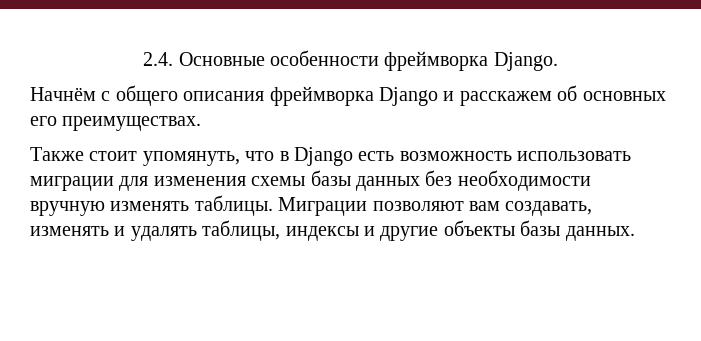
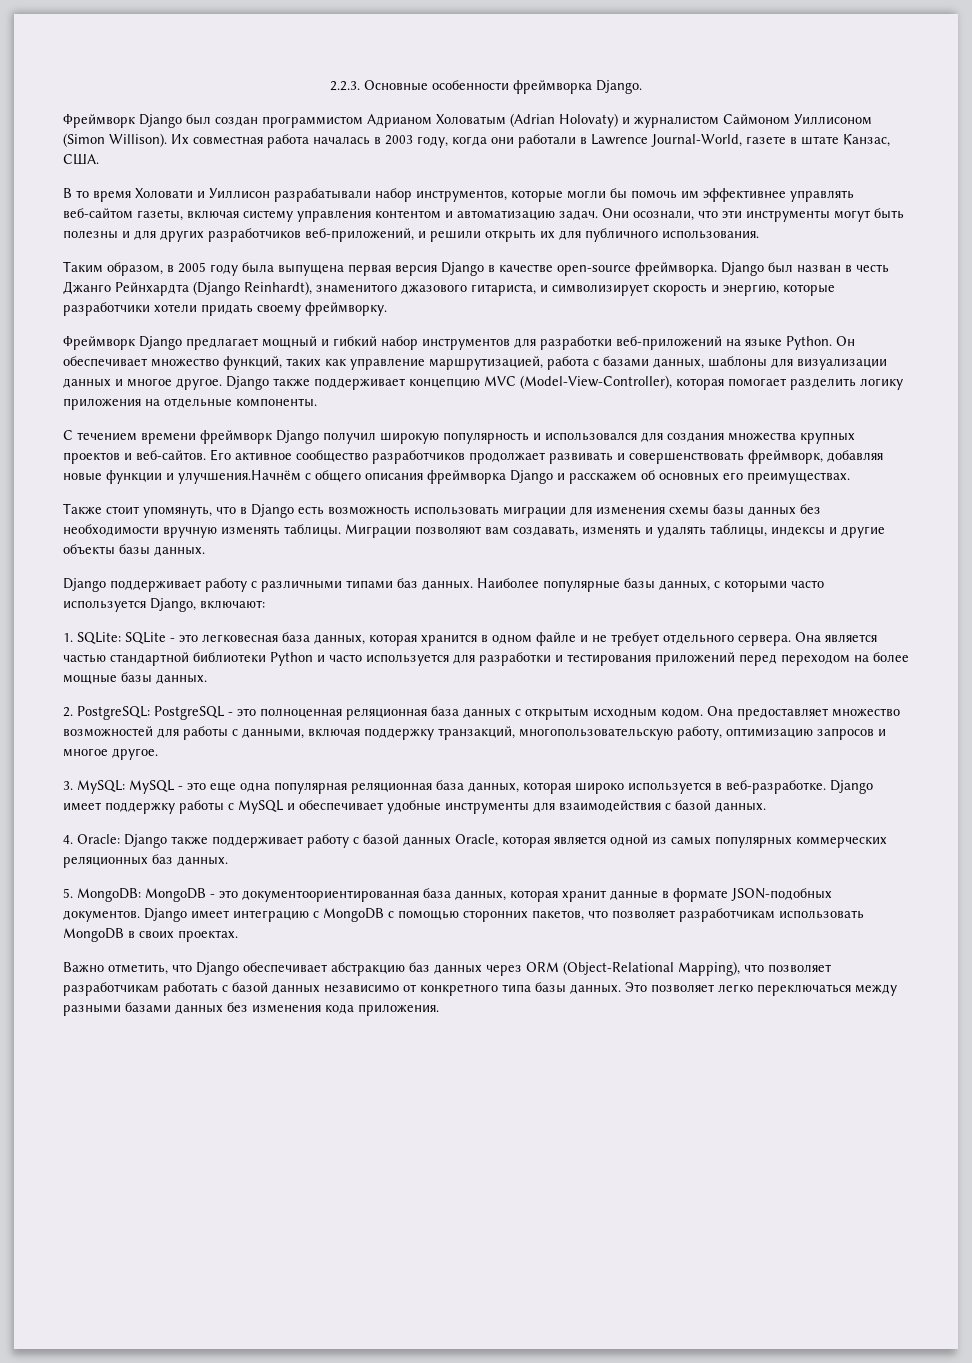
[143,52,174,66] 2.4. -> [330,81,360,91] 2.2.3.
[30,87,96,101] Начнём -> [63,113,872,128] [63,133,890,148] [63,154,99,165] [63,188,854,202] [63,208,904,222] [63,228,759,242] [63,261,889,276] [63,281,835,296] [63,302,387,316] [63,336,855,350] [63,356,887,370] [63,375,903,390] [63,398,317,410] [63,430,855,444] [63,449,883,464] [63,470,301,484] Фреймворк Django был создан программистом Адрианом Холоватым (Adrian Holovaty) и журналистом Саймоном Уиллисоном (Simon Willison). Их совместная работа началась в 2003 году, когда они работали в Lawrence Journal-World, газете в штате Канзас, США. // В то время Холовати и Уиллисон разрабатывали набор инструментов, которые могли бы помочь им эффективнее управлять веб-сайтом газеты, включая систему управления контентом и автоматизацию задач. Они осознали, что эти инструменты могут быть полезны и для других разработчиков веб-приложений, и решили открыть их для публичного использования. // Таким образом, в 2005 году была выпущена первая версия Django в качестве open-source фреймворка. Django был назван в честь Джанго Рейнхардта (Django Reinhardt), знаменитого джазового гитариста, и символизирует скорость и энергию, которые разработчики хотели придать своему фреймворку. // Фреймворк Django предлагает мощный и гибкий набор инструментов для разработки веб-приложений на языке Python. Он обеспечивает множество функций, таких как управление маршрутизацией, работа с базами данных, шаблоны для визуализации данных и многое другое. Django также поддерживает концепцию MVC (Model-View-Controller), которая помогает разделить логику приложения на отдельные компоненты. // С течением времени фреймворк Django получил широкую популярность и использовался для создания множества крупных проектов и веб-сайтов. Его активное сообщество разработчиков продолжает развивать и совершенствовать фреймворк, добавляя новые функции и улучшения.Начнём
(635, 233) none -> [63,578,824,592] [63,598,265,612] [63,632,877,646] [63,652,909,666] [63,672,207,684] [63,706,900,720] [63,726,886,740] [63,748,158,760] [63,780,873,794] [63,800,766,814] [63,834,887,848] [63,854,228,868] [63,888,832,902] [63,908,864,922] [63,928,238,942] [63,961,831,976] [63,982,897,996] [63,1002,439,1016] // Django поддерживает работу с различными типами баз данных. Наиболее популярные базы данных, с которыми часто используется Django, включают: // 1. SQLite: SQLite - это легковесная база данных, которая хранится в одном файле и не требует отдельного сервера. Она является частью стандартной библиотеки Python и часто используется для разработки и тестирования приложений перед переходом на более мощные базы данных. // 2. PostgreSQL: PostgreSQL - это полноценная реляционная база данных с открытым исходным кодом. Она предоставляет множество возможностей для работы с данными, включая поддержку транзакций, многопользовательскую работу, оптимизацию запросов и многое другое. // 3. MySQL: MySQL - это еще одна популярная реляционная база данных, которая широко используется в веб-разработке. Django имеет поддержку работы с MySQL и обеспечивает удобные инструменты для взаимодействия с базой данных. // 4. Oracle: Django также поддерживает работу с базой данных Oracle, которая является одной из самых популярных коммерческих реляционных баз данных. // 5. MongoDB: MongoDB - это документоориентированная база данных, которая хранит данные в формате JSON-подобных документов. Django имеет интеграцию с MongoDB с помощью сторонних пакетов, что позволяет разработчикам использовать MongoDB в своих проектах. // Важно отметить, что Django обеспечивает абстракцию баз данных через ORM (Object-Relational Mapping), что позволяет разработчикам работать с базой данных независимо от конкретного типа базы данных. Это позволяет легко переключаться между разными базами данных без изменения кода приложения.

